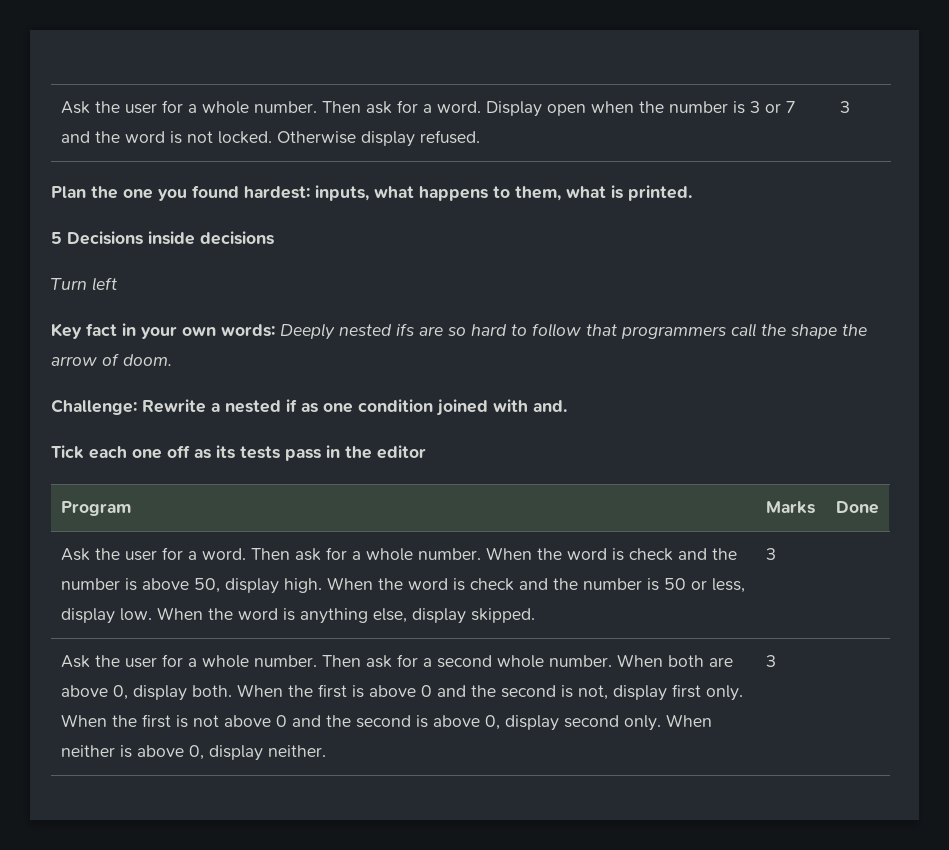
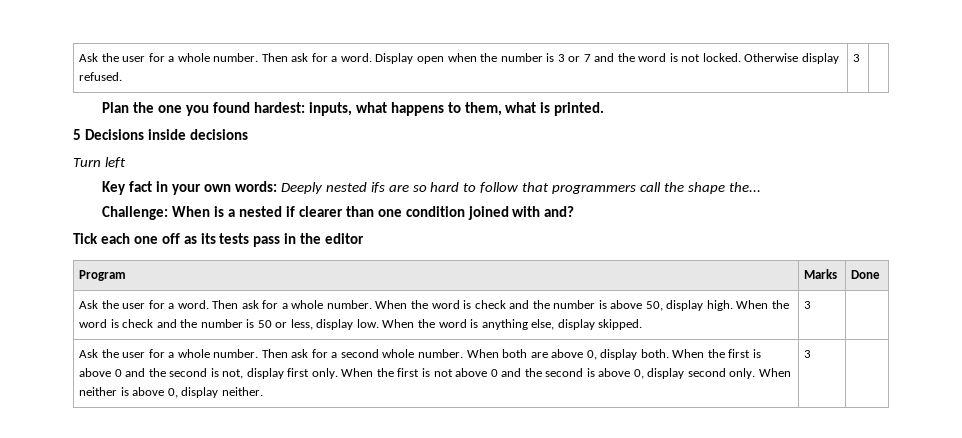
[842,324,867,336] [51,353,172,366] the arrow of doom. -> [728,182,761,192] the...
[142,399,206,413] Rewrite -> [172,206,225,217] When is
[301,402,318,413] as -> [298,206,374,217] clearer than
[533,400,567,412] and. -> [544,206,575,217] and?

